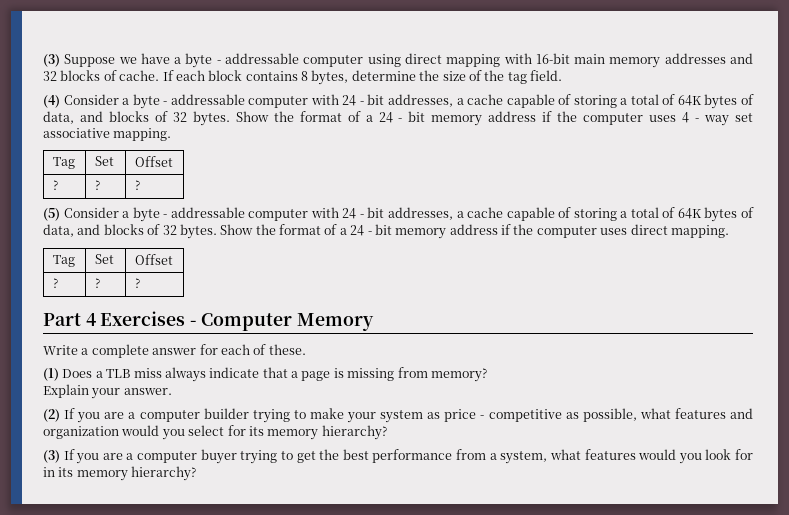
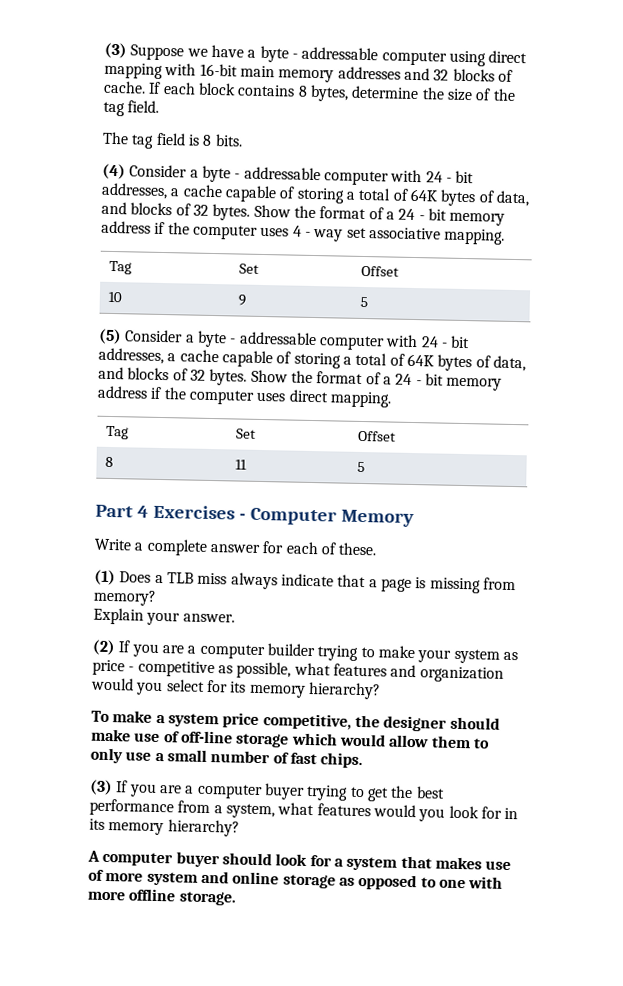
(562, 75) none -> [102,131,243,149] // The tag field is 8 bits.
[52,180,58,190] [94,180,100,190] [134,180,140,190] ? | ? | ? -> [108,291,123,303] [238,294,247,306] [360,296,369,308] 10 | 9 | 5
[52,278,58,288] [94,278,100,288] [134,278,140,288] ? | ? | ? -> [105,456,114,468] [235,459,248,470] [357,461,366,473] 8 | 11 | 5
(387, 432) none -> [91,710,500,732] [91,728,490,749] [90,747,364,769] // To make a system price competitive, the designer should make use of off-line storage which would allow them to only use a small number of fast chips.
(197, 473) none -> [87,850,512,871] [88,869,504,891] [87,888,237,906] // A computer buyer should look for a system that makes use of more system and online storage as opposed to one with more offline storage.

